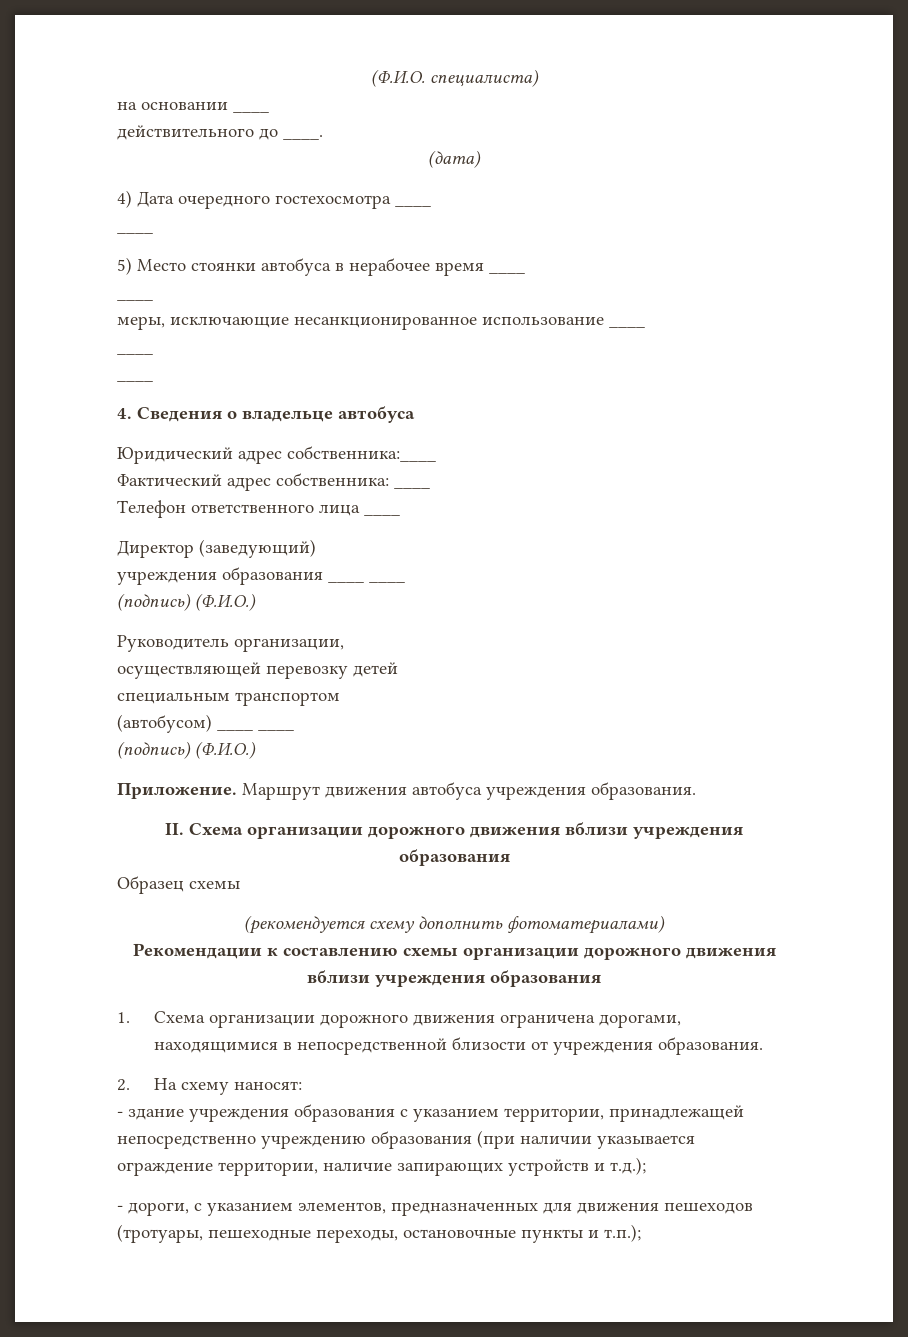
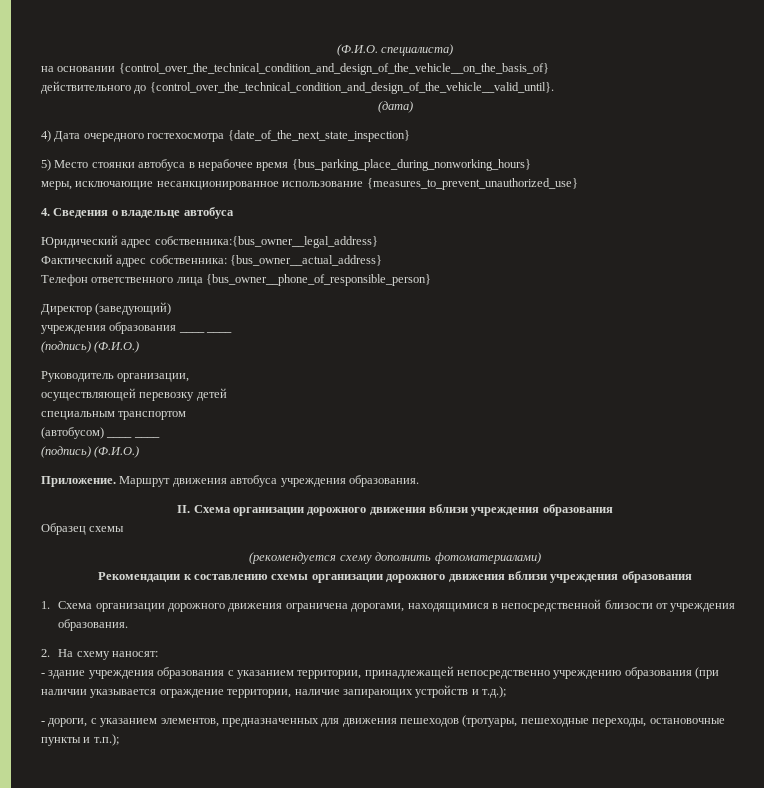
[233,110,269,113] ____ -> [118,63,549,75] {control_over_the_technical_condition_and_design_of_the_vehicle__on_the_basis_of}
[283,135,323,140] ____. -> [149,82,554,94] {control_over_the_technical_condition_and_design_of_the_vehicle__valid_until}.
[395,204,431,207] [117,231,153,234] ____ // ____ -> [227,130,410,142] {date_of_the_next_state_inspection}
[489,271,525,274] [117,298,153,301] ____ // ____ -> [291,159,531,171] {bus_parking_place_during_nonworking_hours}
[609,325,645,328] [117,352,153,355] [117,379,153,382] ____ // ____ // ____ -> [366,178,578,190] {measures_to_prevent_unauthorized_use}
[287,446,436,462] собственника:____ -> [154,236,378,248] собственника:{bus_owner__legal_address}
[394,486,430,489] ____ -> [230,255,383,266] {bus_owner__actual_address}
[364,513,400,516] ____ -> [206,274,432,286] {bus_owner__phone_of_responsible_person}

